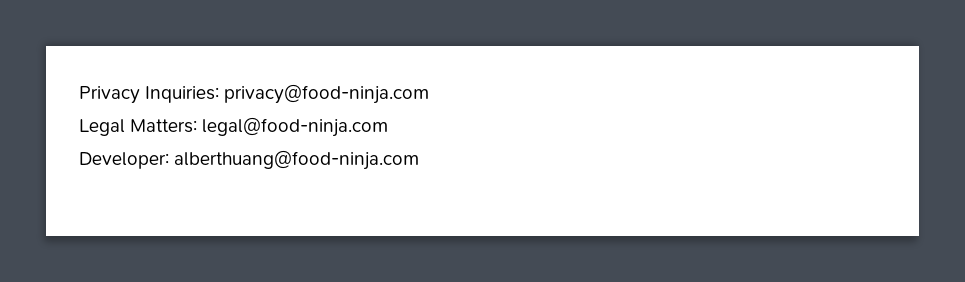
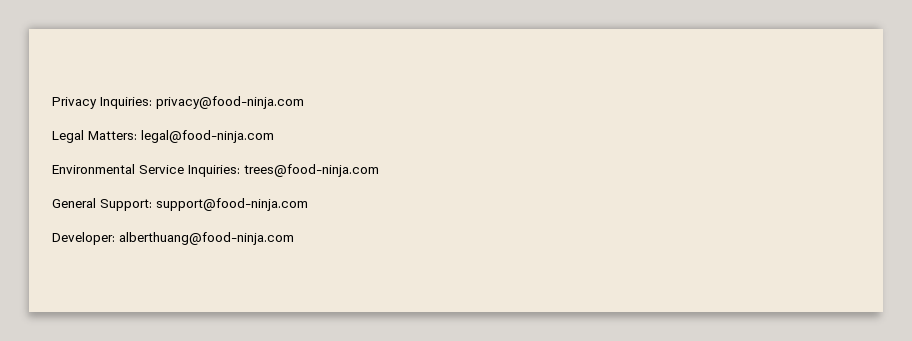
(389, 127) none -> [52,164,379,177] [52,198,308,211] // Environmental Service Inquiries: trees@food-ninja.com // General Support: support@food-ninja.com

